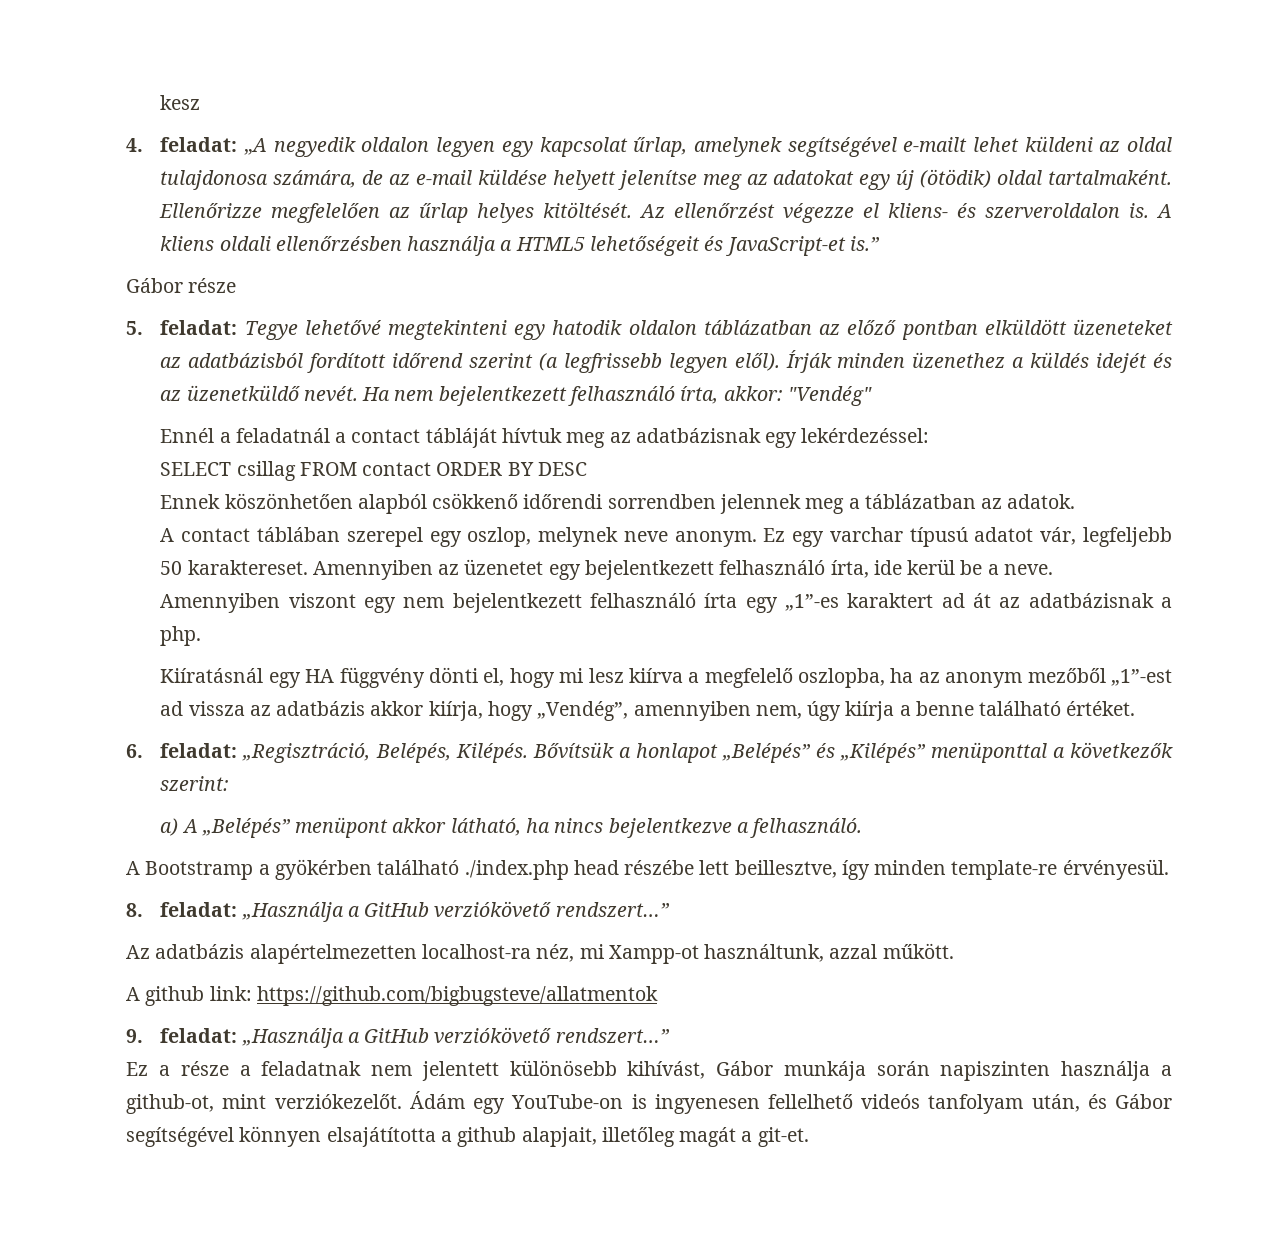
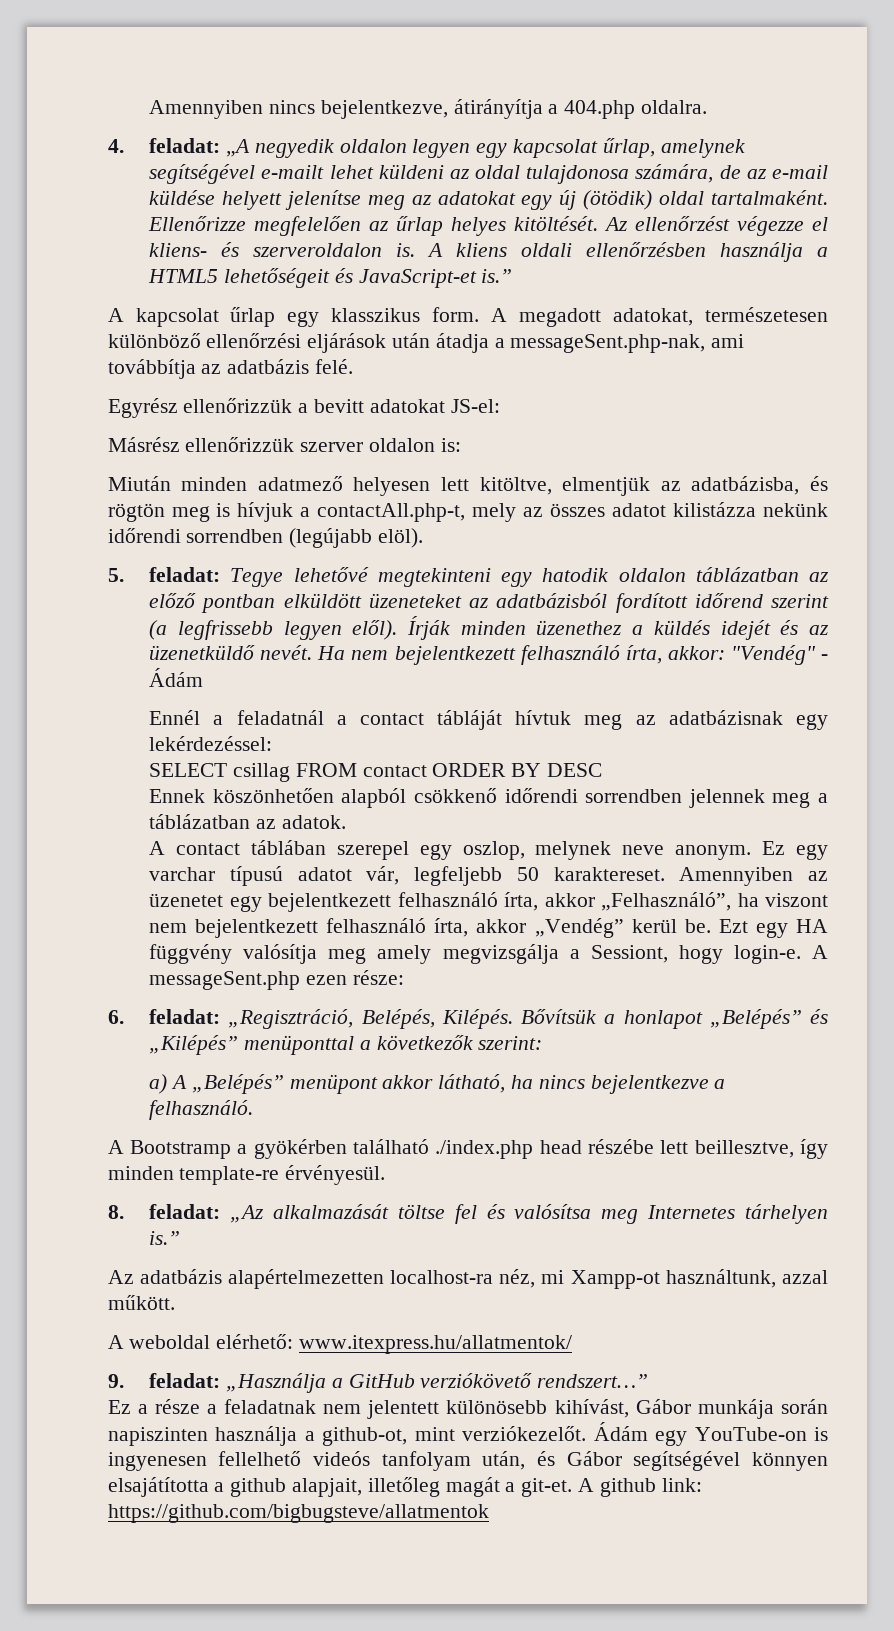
[160,95,201,110] kesz -> [149,99,707,119] Amennyiben nincs bejelentkezve, átirányítja a 404.php oldalra.
[126,278,237,293] Gábor része -> [107,307,828,327] [107,333,745,353] [107,359,353,379] [107,398,500,418] [107,437,461,452] [107,476,829,496] [107,502,829,522] [107,528,423,548] A kapcsolat űrlap egy klasszikus form. A megadott adatokat, természetesen különböző ellenőrzési eljárások után átadja a messageSent.php-nak, ami továbbítja az adatbázis felé. // Egyrész ellenőrizzük a bevitt adatokat JS-el: // Másrész ellenőrizzük szerver oldalon is: // Miután minden adatmező helyesen lett kitöltve, elmentjük az adatbázisba, és rögtön meg is hívjuk a contactAll.php-t, mely az összes adatot kilistázza nekünk időrendi sorrendben (legújabb elöl).
(872, 396) none -> [821,654,828,660] [149,668,204,687] - Ádám
[873,559,1053,575] [160,593,1172,613] [160,626,202,646] [160,667,1172,688] [160,701,1136,721] ide kerül be a neve. Amennyiben viszont egy nem bejelentkezett felhasználó írta egy „1”-es karaktert ad át az adatbázisnak a php. // Kiíratásnál egy HA függvény dönti el, hogy mi lesz kiírva a megfelelő oszlopba, ha az anonym mezőből „1”-est ad vissza az adatbázis akkor kiírja, hogy „Vendég”, amennyiben nem, úgy kiírja a benne található értéket. -> [544,892,828,911] [149,918,829,938] [149,944,828,964] [149,970,404,990] akkor „Felhasználó”, ha viszont nem bejelentkezett felhasználó írta, akkor „Vendég” kerül be. Ezt egy HA függvény valósítja meg amely megvizsgálja a Sessiont, hogy login-e. A messageSent.php ezen része:
[241,901,670,922] „Használja a GitHub verziókövető rendszert…” -> [230,1204,829,1224] [149,1231,181,1245] „Az alkalmazását töltse fel és valósítsa meg Internetes tárhelyen is.”
[145,986,658,1006] github link: https://github.com/bigbugsteve/allatmentok -> [129,1334,572,1354] weboldal elérhető: www.itexpress.hu/allatmentok/
(809, 1137) none -> [578,1478,702,1497] [107,1504,489,1523] A github link: https://github.com/bigbugsteve/allatmentok

